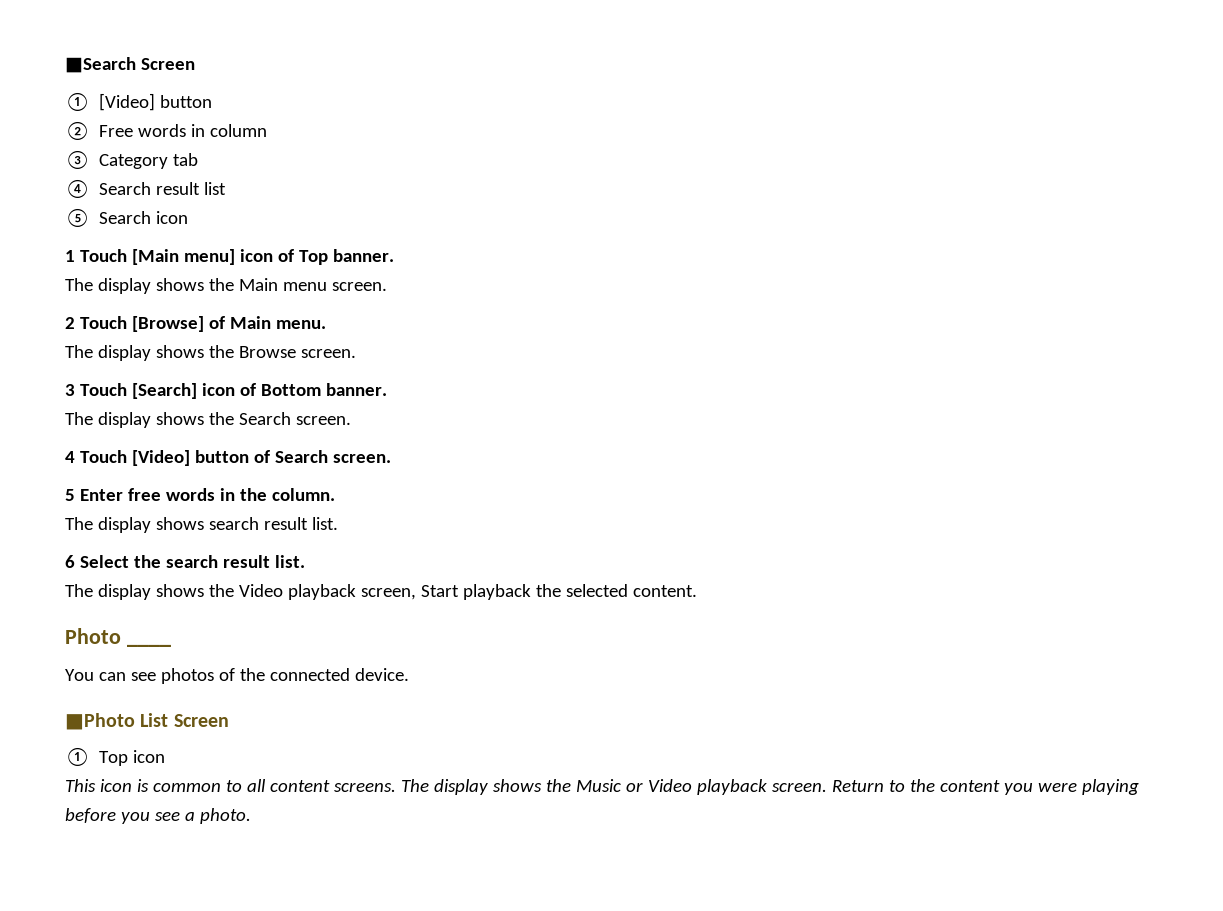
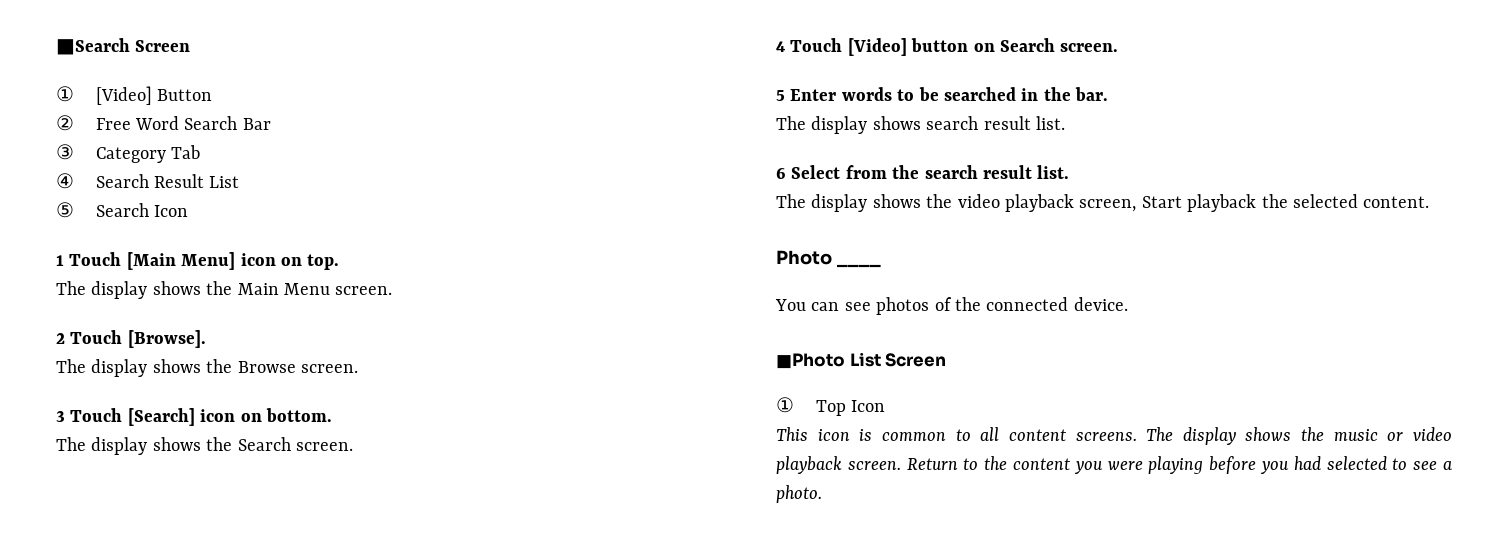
[160,95,213,108] button -> [156,89,212,101] Button
[138,124,268,137] words in column -> [134,116,271,130] Word Search Bar
[173,153,199,166] tab -> [170,145,200,159] Tab
[156,182,227,195] result list -> [153,174,240,188] Result List
[156,211,189,224] icon -> [153,205,188,217] Icon
[183,249,394,265] menu] icon of Top banner. -> [181,252,340,270] Menu] icon on top.
[282,282,327,291] menu -> [284,283,330,295] Menu
[131,316,326,332] [Browse] of Main menu. -> [127,330,206,348] [Browse].
[239,383,387,396] of Bottom banner. -> [240,408,332,422] on bottom.
[253,450,270,463] of -> [973,43,995,52] on
[127,488,215,501] free words -> [841,87,1016,101] words to be searched
[271,488,335,501] column. -> [1075,87,1109,101] bar.
(129, 561) none -> [845,165,887,179] from
[238,584,283,597] Video -> [957,194,1000,208] video
[133,750,166,763] icon -> [850,400,885,412] Icon
[575,779,692,792] Music or Video -> [1333,427,1452,441] music or video
(150, 818) none -> [1293,456,1408,470] had selected to

